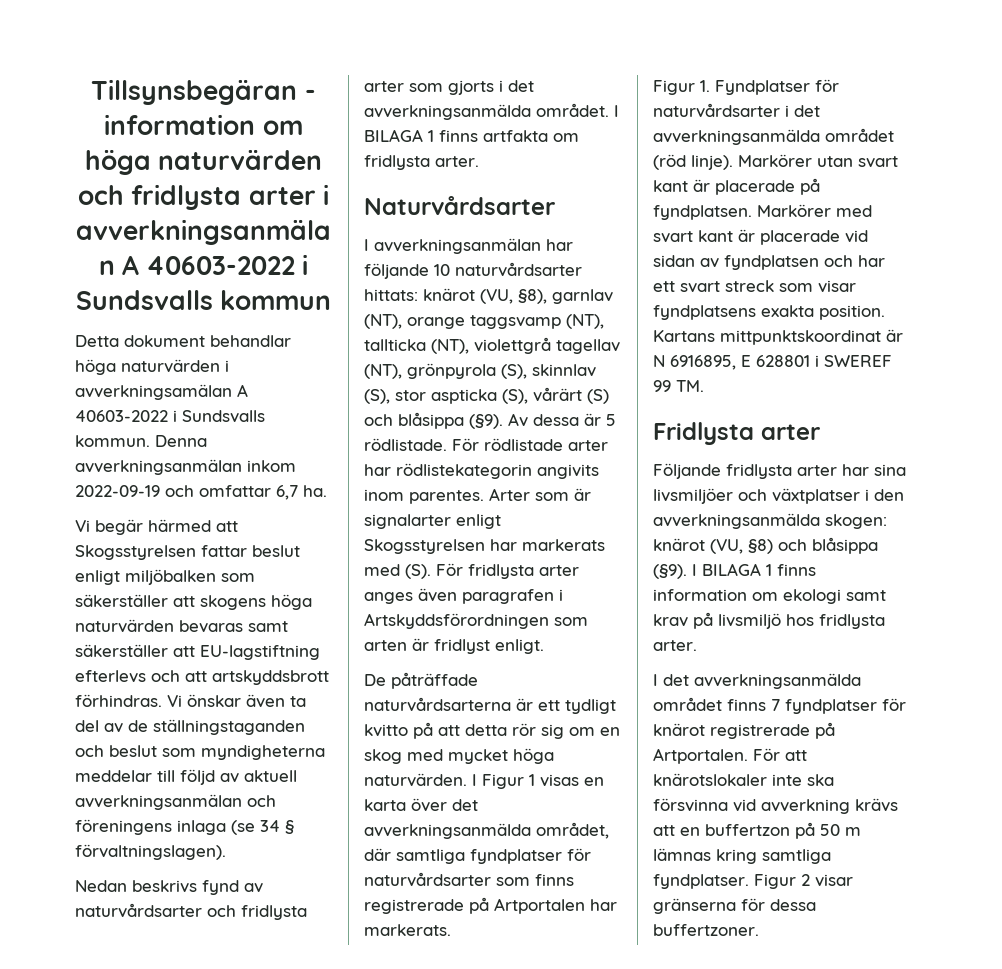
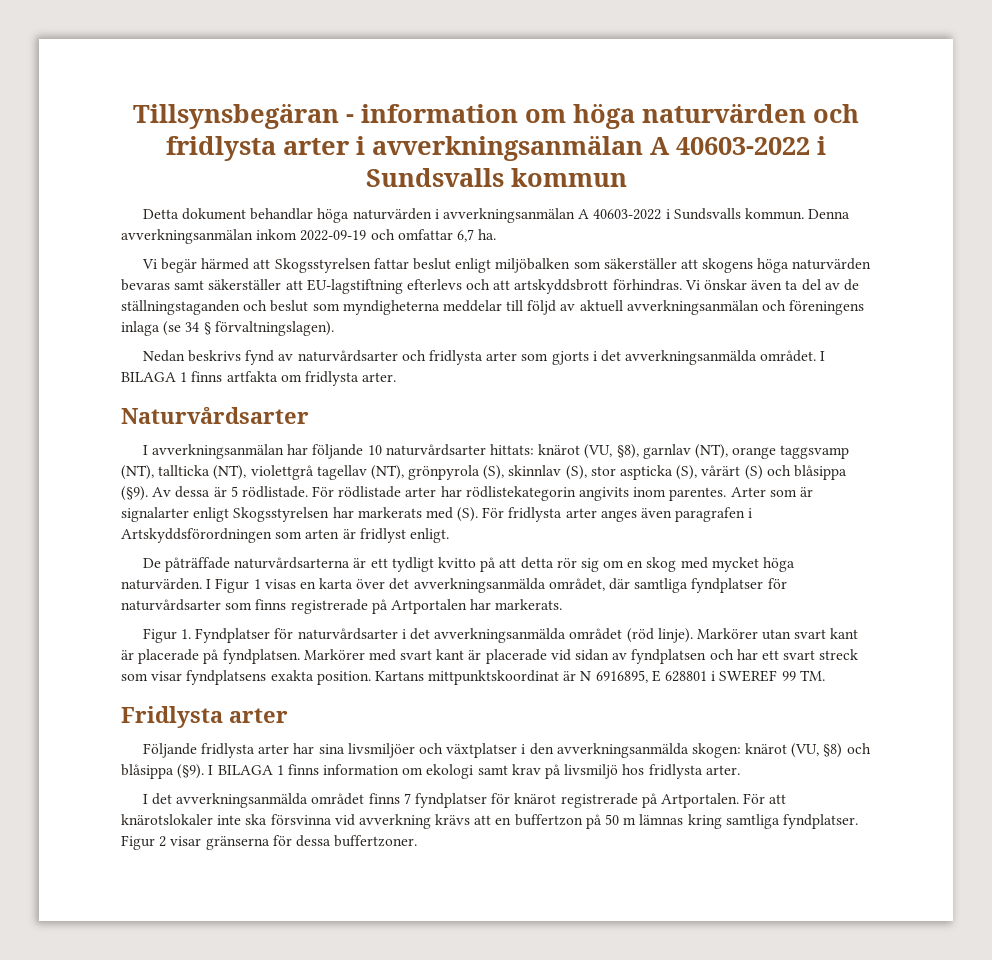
[75,384,232,400] avverkningsamälan -> [442,208,575,223] avverkningsanmälan

